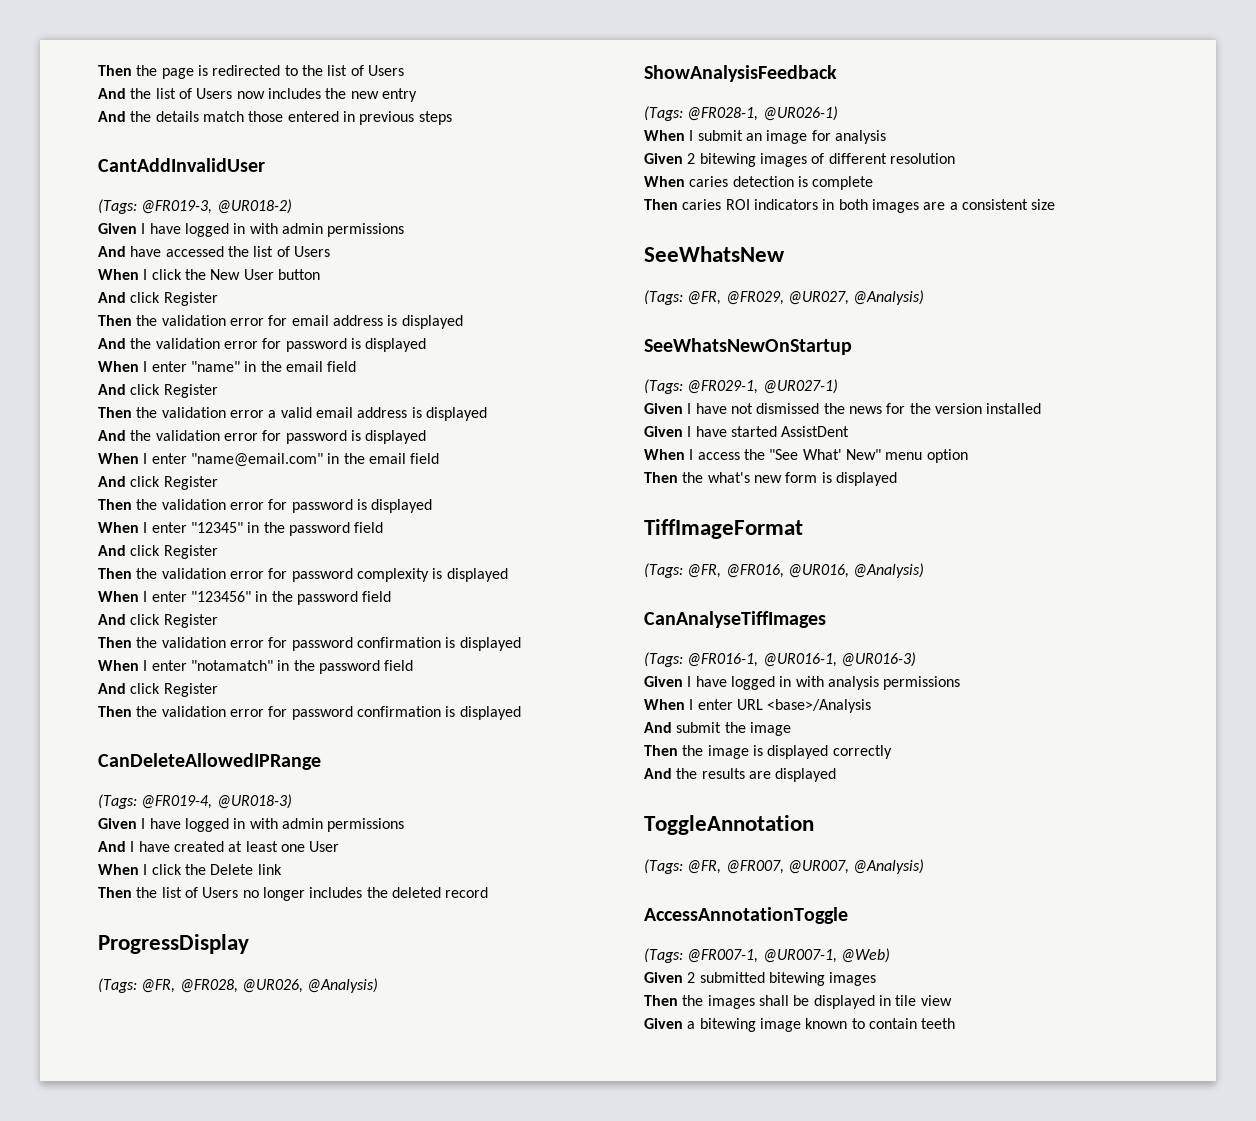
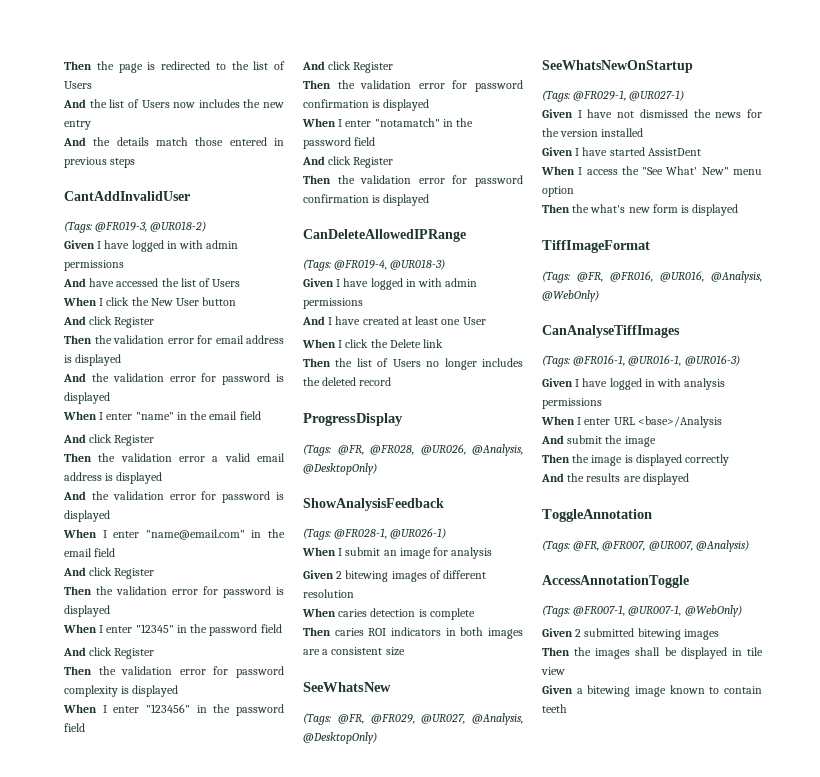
[307,978,379,993] @Analysis) -> [472,444,523,456] [303,463,377,475] @Analysis, @DesktopOnly)
[853,290,925,305] @Analysis) -> [472,713,523,725] [303,732,377,744] @Analysis, @DesktopOnly)
[853,563,925,578] @Analysis) -> [711,271,762,283] [542,290,599,302] @Analysis, @WebOnly)
[840,948,890,963] @Web) -> [684,605,742,617] @WebOnly)

